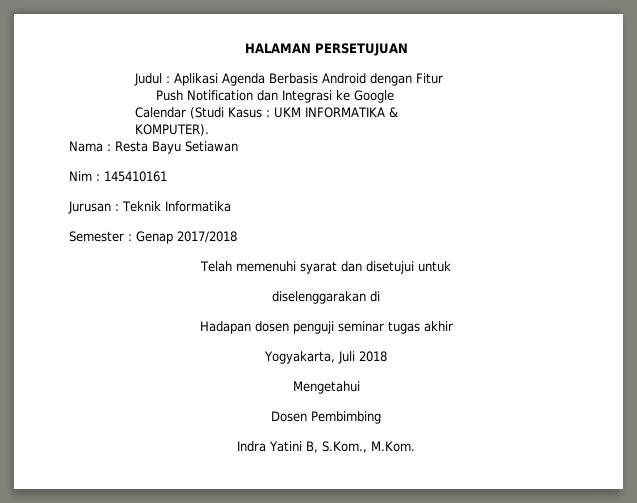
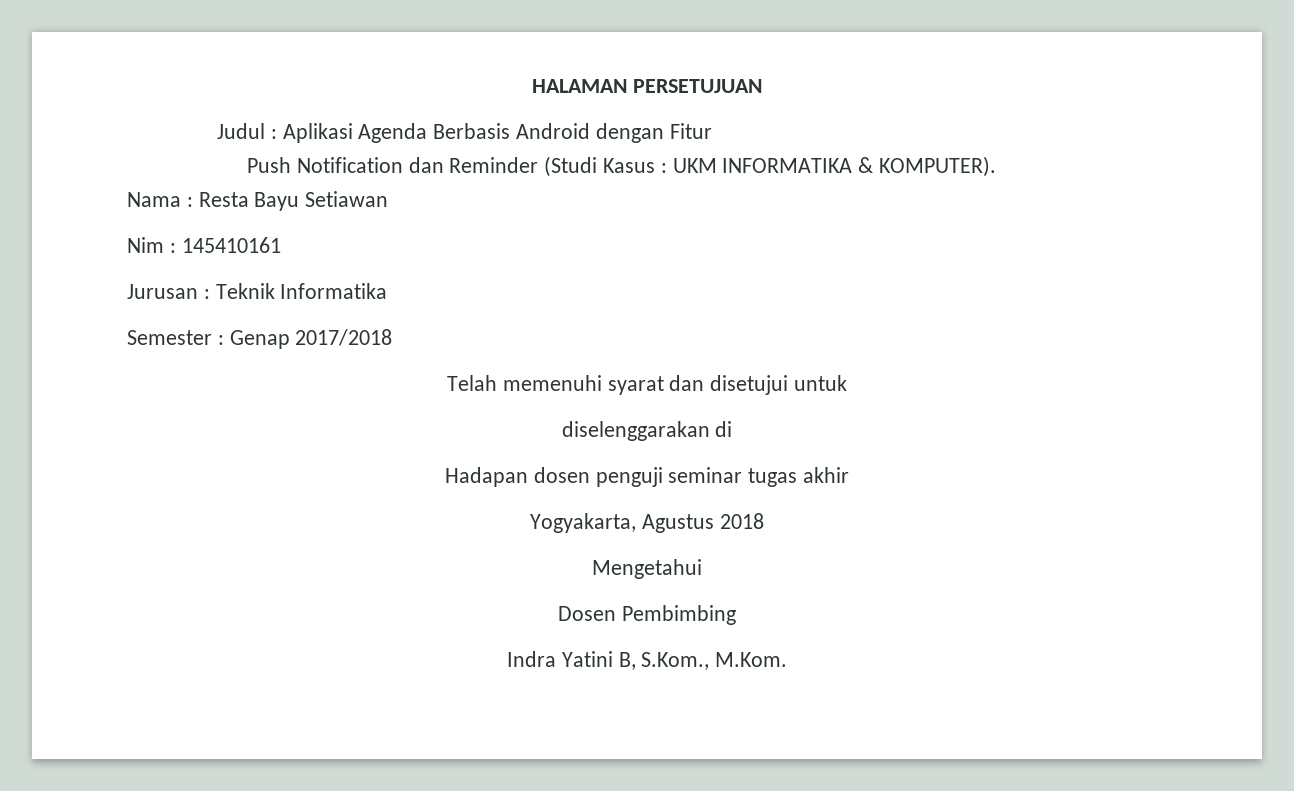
[282,90,395,103] [134,107,186,118] Integrasi ke Google // Calendar -> [449,157,539,173] Reminder
(398, 112) // -> (874, 165) none
[337,351,355,364] Juli -> [642,514,714,533] Agustus

